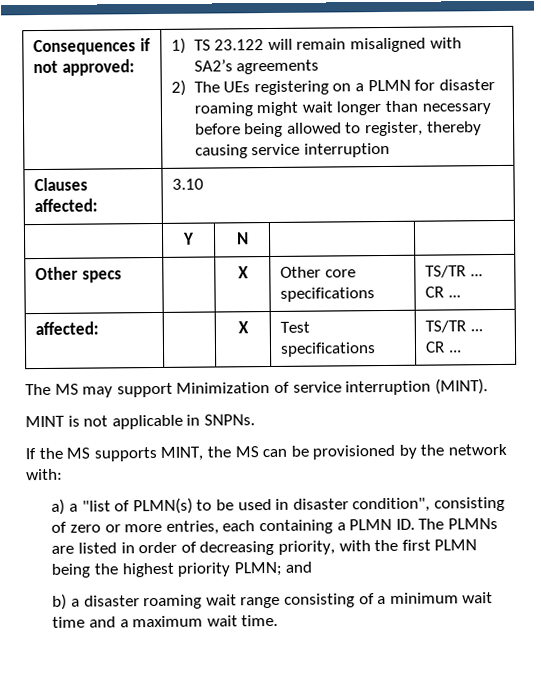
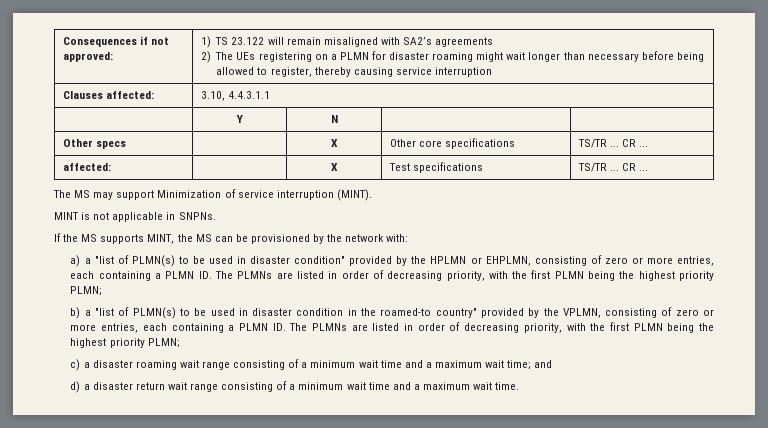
[172,178,205,190] 3.10 -> [200,91,270,101] 3.10, 4.4.3.1.1
[352,497,431,513] condition", -> [294,256,531,266] condition" provided by the HPLMN or EHPLMN,
[285,561,313,573] and -> (103, 291) none
(80, 602) none -> [95,307,714,319] [70,322,715,333] [70,338,180,348] [70,359,90,371] "list of PLMN(s) to be used in disaster condition in the roamed-to country" provided by the VPLMN, consisting of zero or more entries, each containing a PLMN ID. The PLMNs are listed in order of decreasing priority, with the first PLMN being the highest priority PLMN; // c) a
(238, 621) none -> [507,360,553,370] [70,381,493,393] time; and // d) a disaster return wait range consisting of a minimum wait time and a maximum wait

